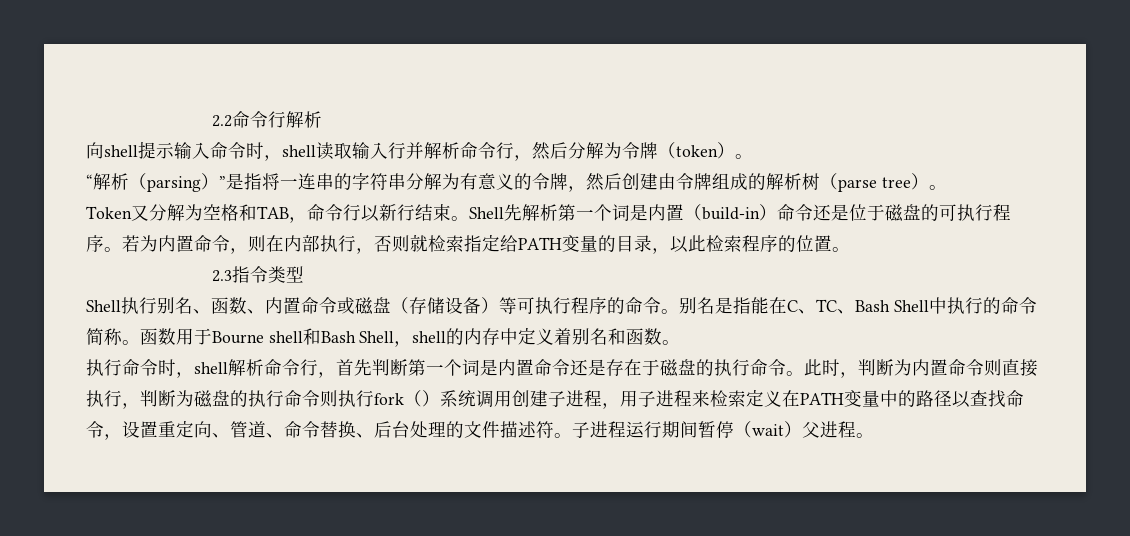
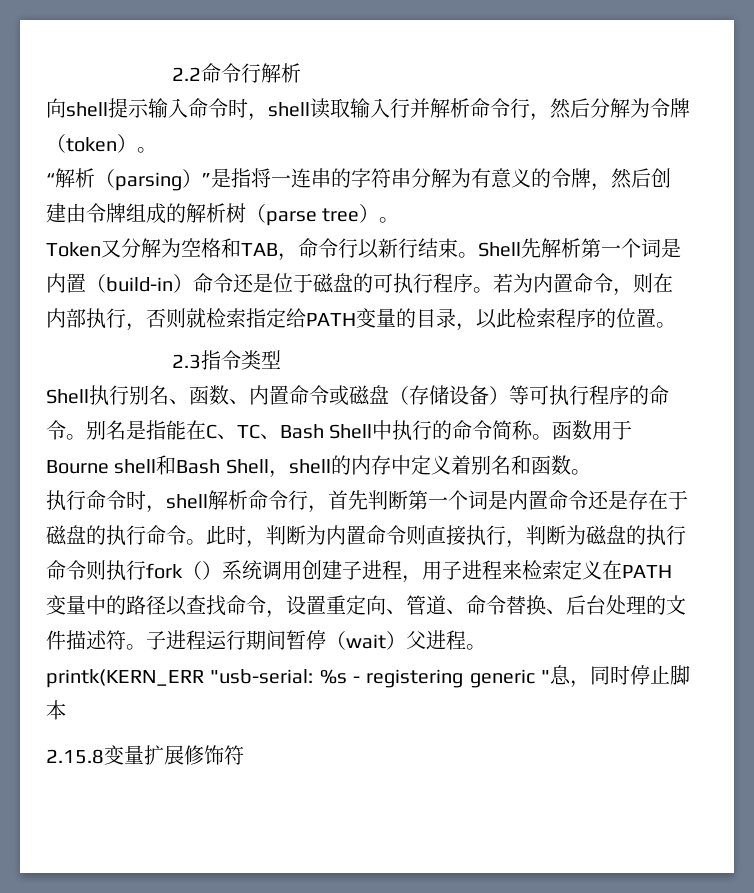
(874, 435) none -> [46,665,690,688] [46,700,66,720] [46,745,244,765] // printk(KERN_ERR "usb-serial: %s - registering generic "息，同时停止脚本 // 2.15.8变量扩展修饰符

